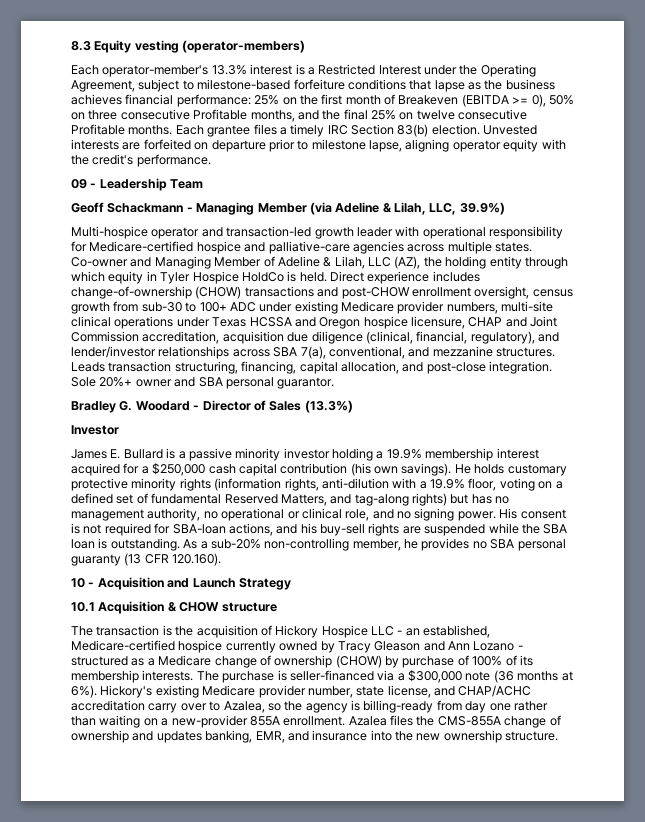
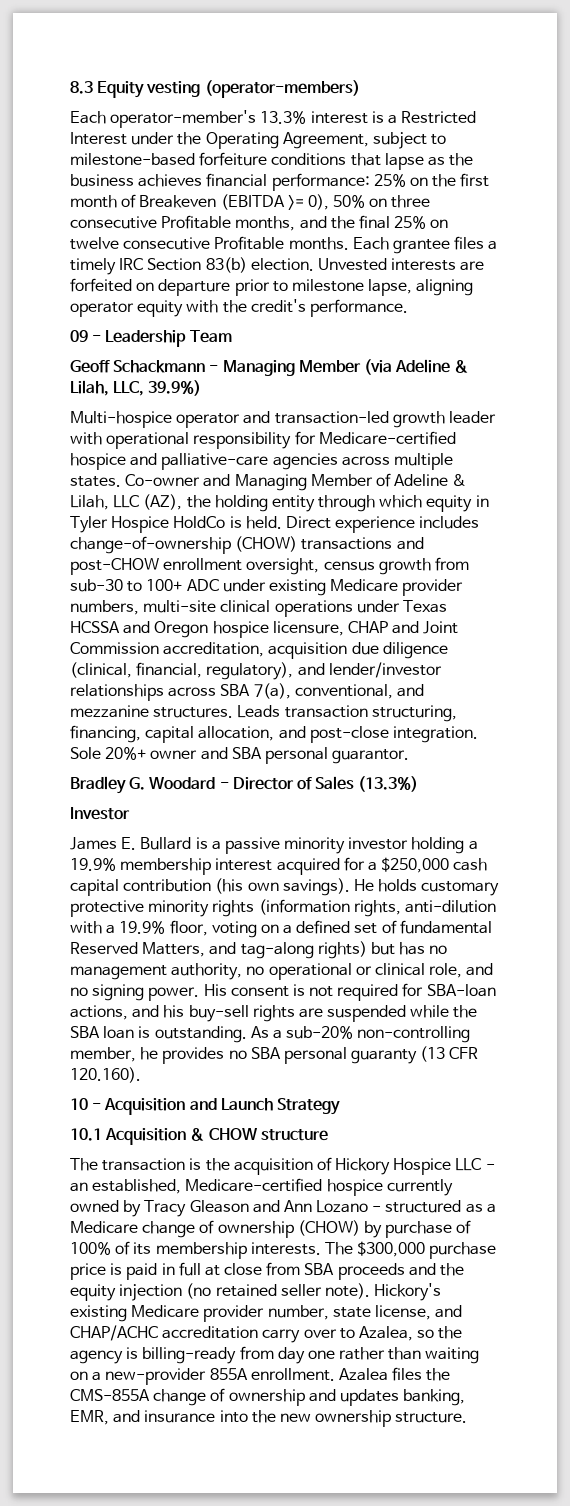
[222,670,573,683] [71,685,97,698] purchase is seller-financed via a $300,000 note (36 months at 6%). -> [357,1241,497,1259] [70,1262,465,1280] [70,1283,370,1301] $300,000 purchase price is paid in full at close from SBA proceeds and the equity injection (no retained seller note).

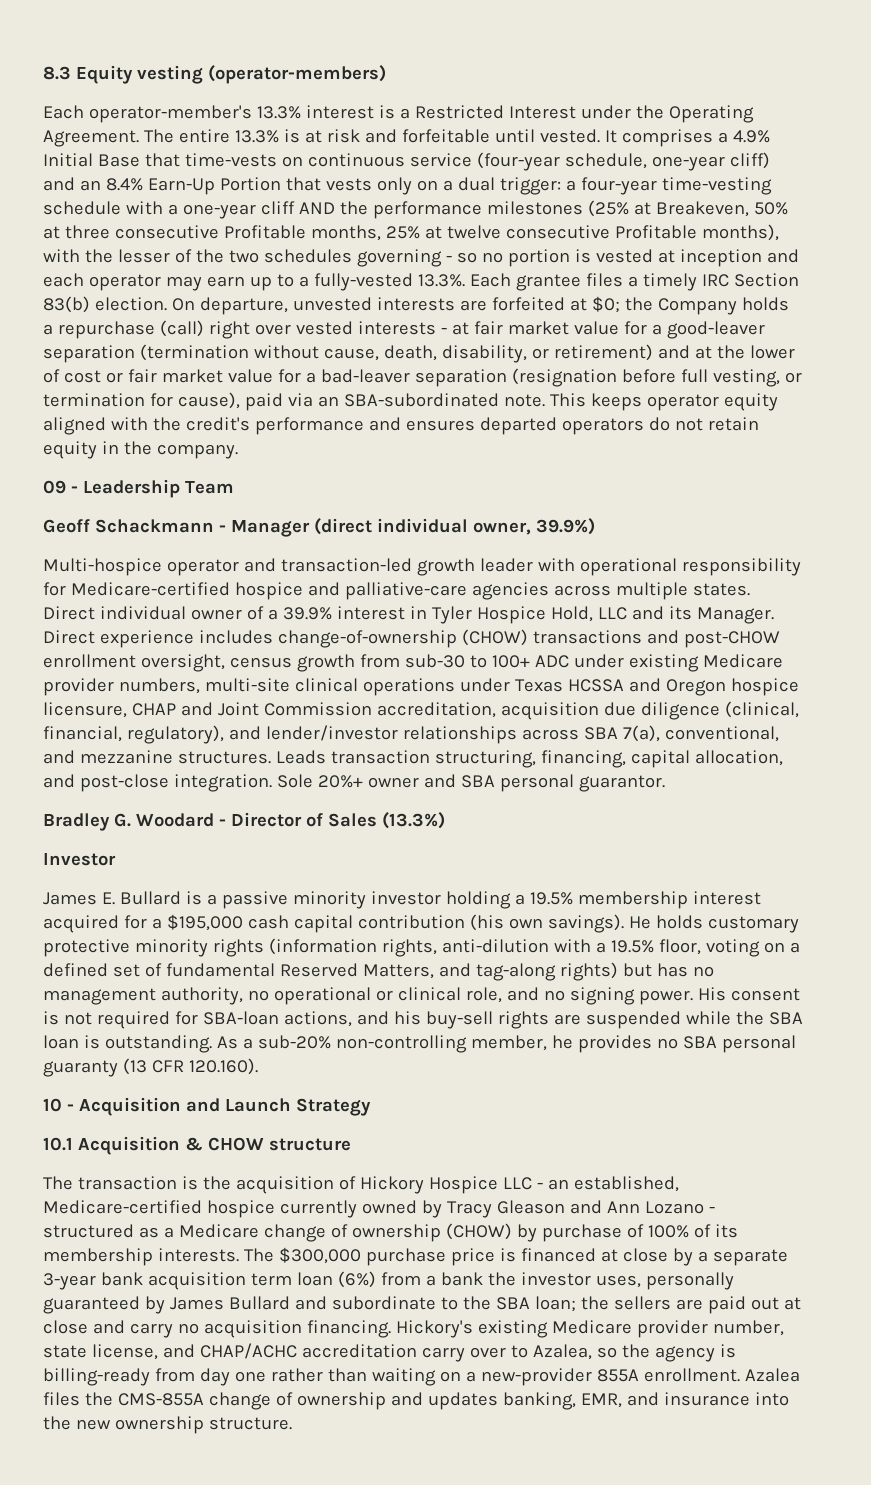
[282,132,447,149] [70,152,474,170] [70,173,490,191] [70,194,431,210] [70,215,449,231] [70,236,349,250] Agreement, subject to milestone-based forfeiture conditions that lapse as the business achieves financial performance: 25% on the first month of Breakeven (EBITDA >= 0), 50% on three consecutive Profitable months, and the final 25% on twelve consecutive Profitable months. -> [43,129,770,147] [43,152,770,171] [43,177,772,195] [43,200,788,219] [43,224,779,241] [43,249,799,267] [43,273,465,291] Agreement. The entire 13.3% is at risk and forfeitable until vested. It comprises a 4.9% Initial Base that time-vests on continuous service (four-year schedule, one-year cliff) and an 8.4% Earn-Up Portion that vests only on a dual trigger: a four-year time-vesting schedule with a one-year cliff AND the performance milestones (25% at Breakeven, 50% at three consecutive Profitable months, 25% at twelve consecutive Profitable months), with the lesser of the two schedules governing - so no portion is vested at inception and each operator may earn up to a fully-vested 13.3%.
[317,258,485,271] [70,278,474,296] Unvested interests are forfeited on departure prior to milestone lapse, aligning -> [171,296,789,315] [43,320,765,339] [43,344,795,363] [43,368,802,387] [43,392,642,411] On departure, unvested interests are forfeited at $0; the Company holds a repurchase (call) right over vested interests - at fair market value for a good-leaver separation (termination without cause, death, disability, or retirement) and at the lower of cost or fair market value for a bad-leaver separation (resignation before full vesting, or termination for cause), paid via an SBA-subordinated note. This keeps
(184, 308) none -> [43,417,106,435] aligned
[309,299,408,317] performance. -> [254,417,759,435] [43,441,238,459] performance and ensures departed operators do not retain equity in the company.
[222,359,469,376] [70,380,145,396] Managing Member (via Adeline & Lilah, LLC, -> [230,518,531,537] Manager (direct individual owner,
[125,473,467,491] [70,494,489,512] [70,516,282,533] Co-owner and Managing Member of Adeline & Lilah, LLC (AZ), the holding entity through which equity in Tyler Hospice HoldCo is held. -> [43,606,774,624] Direct individual owner of a 39.9% interest in Tyler Hospice Hold, LLC and its Manager.
[70,858,116,871] 19.9% -> [529,892,573,905] 19.5%
[381,857,450,873] $250,000 -> [166,914,243,931] $195,000
[119,921,166,934] 19.9% -> [610,940,654,953] 19.5%
[126,1262,465,1280] [70,1283,370,1301] paid in full at close from SBA proceeds and the equity injection (no retained seller note). -> [520,1248,788,1266] [43,1271,734,1290] [43,1296,801,1314] [43,1320,391,1338] financed at close by a separate 3-year bank acquisition term loan (6%) from a bank the investor uses, personally guaranteed by James Bullard and subordinate to the SBA loan; the sellers are paid out at close and carry no acquisition financing.

